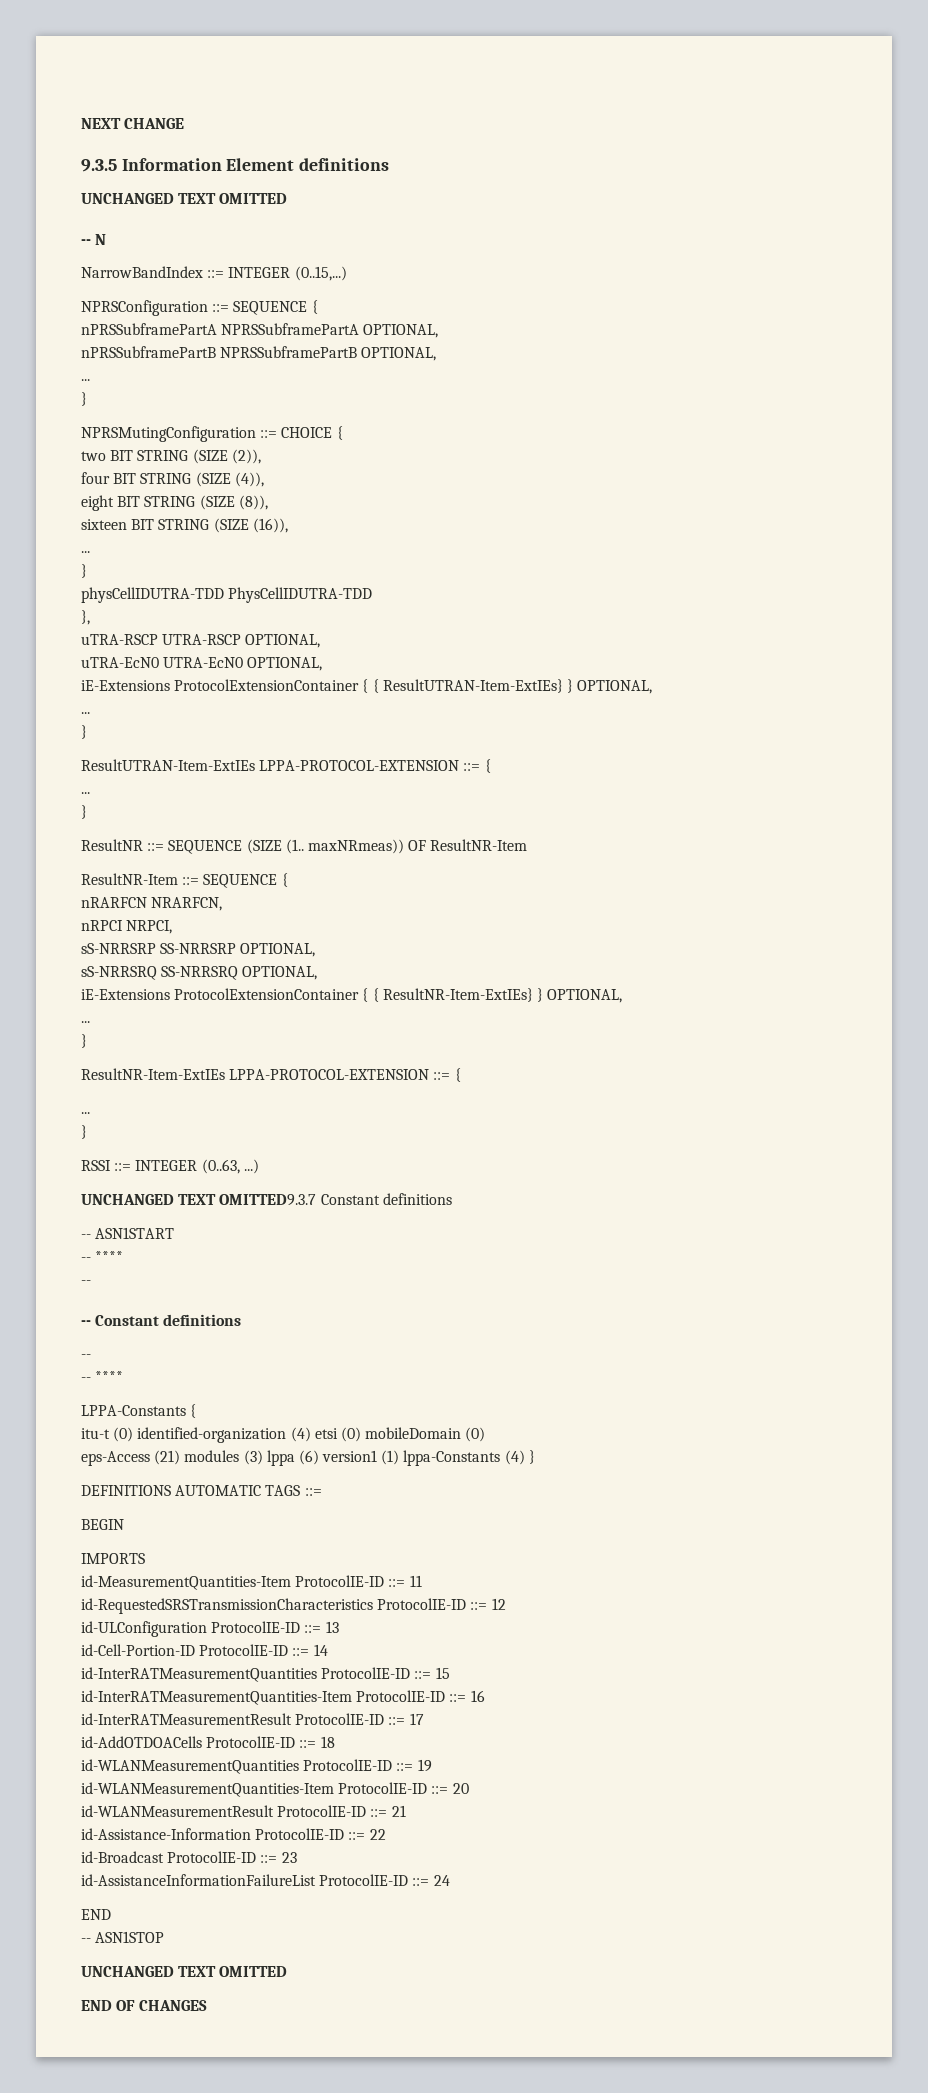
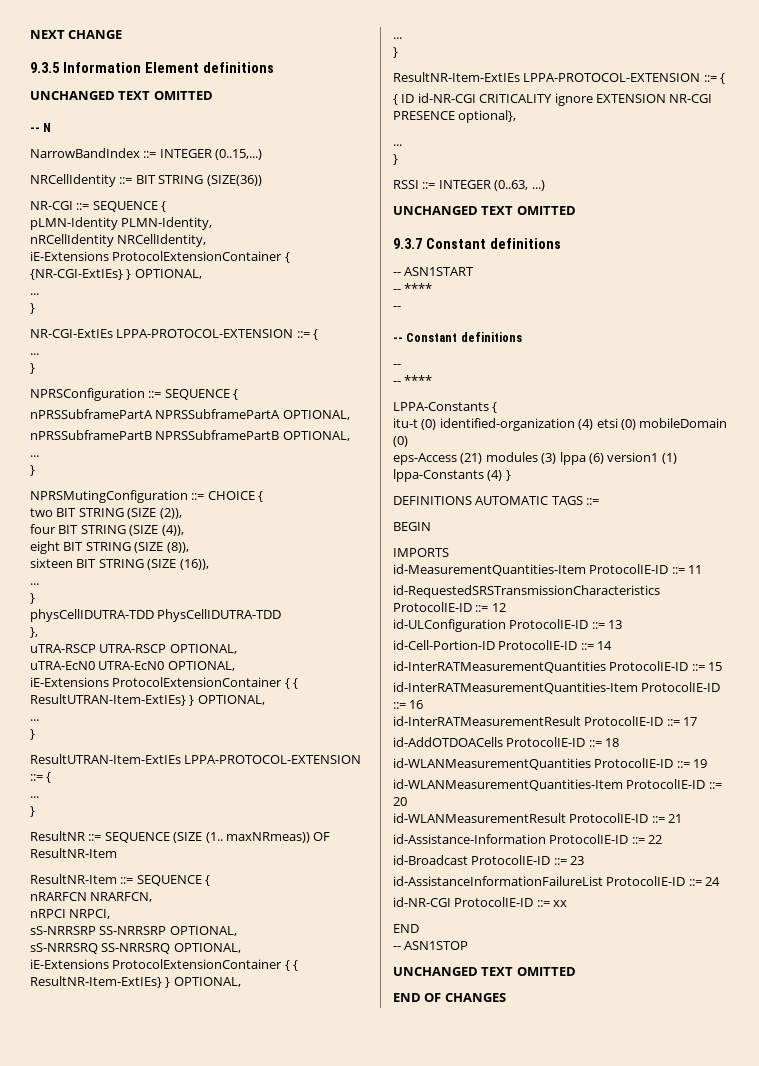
(347, 273) none -> [30,174,262,187] [30,201,167,212] [30,217,213,230] [30,234,207,247] [30,251,290,263] [30,269,202,280] [30,293,39,295] [30,303,35,314] [30,329,319,340] [30,353,39,355] [30,363,35,374] // NRCellIdentity ::= BIT STRING (SIZE(36)) // NR-CGI ::= SEQUENCE { // pLMN-Identity PLMN-Identity, // nRCellIdentity NRCellIdentity, // iE-Extensions ProtocolExtensionContainer { {NR-CGI-ExtIEs} } OPTIONAL, // ... // } // NR-CGI-ExtIEs LPPA-PROTOCOL-EXTENSION ::= { // ... // }
(461, 1075) none -> [393,93,713,106] [393,110,517,123] // { ID id-NR-CGI CRITICALITY ignore EXTENSION NR-CGI PRESENCE optional},
[219,1194,317,1206] OMITTED9.3.7 -> [516,206,576,215] [393,238,422,249] OMITTED // 9.3.7
(450, 1880) none -> [393,897,568,907] // id-NR-CGI ProtocolIE-ID ::= xx

